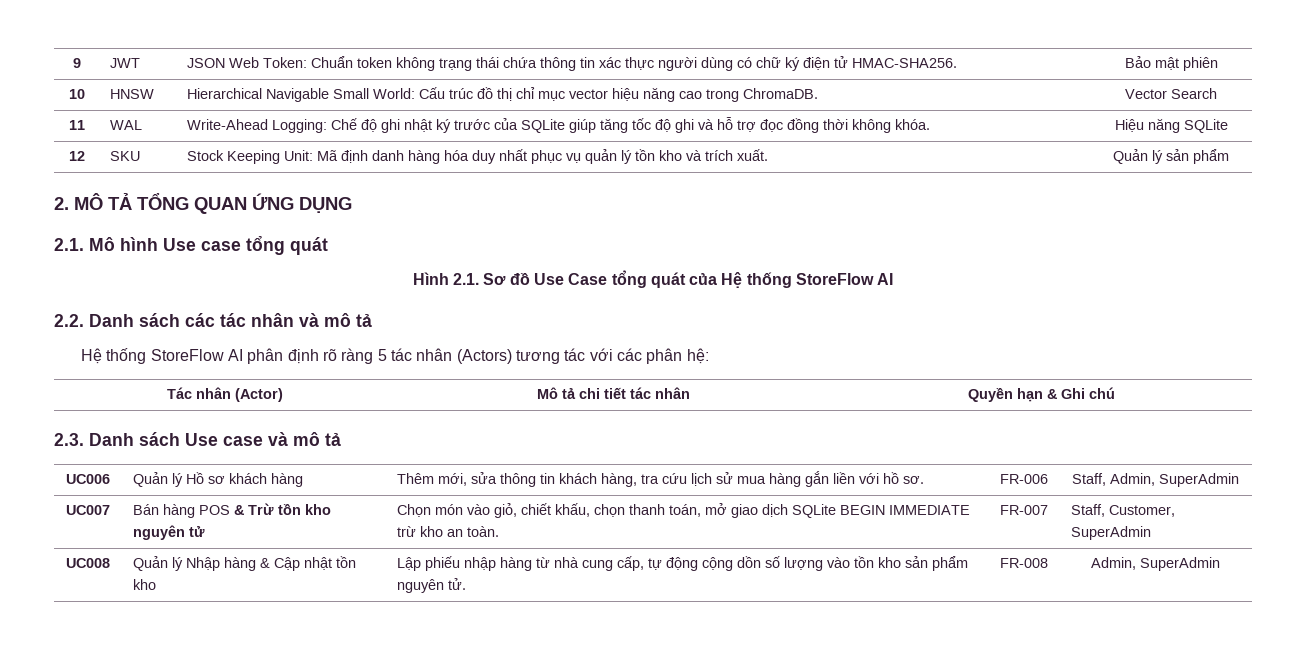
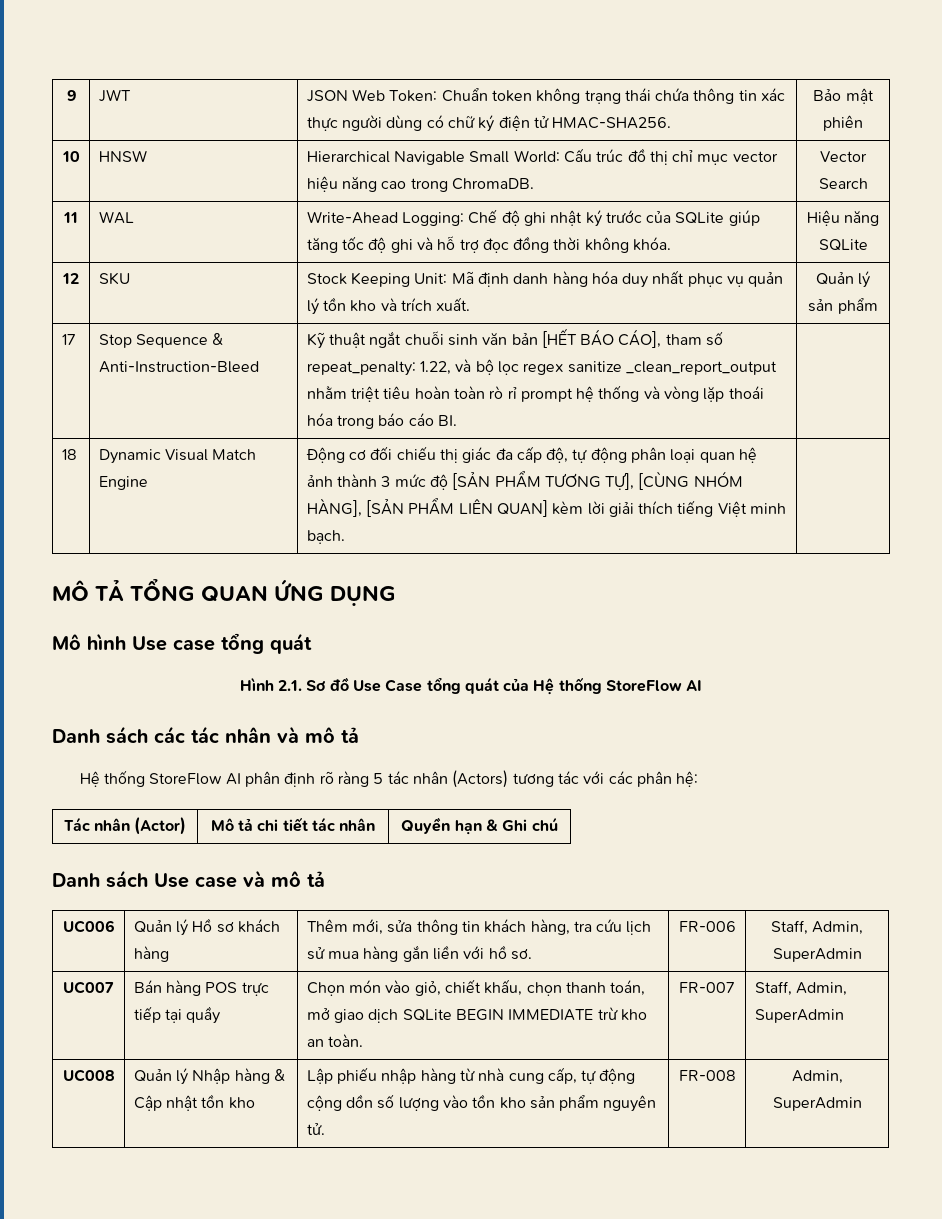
[54,197,69,210] // 2. -> [61,334,76,345] [98,333,224,348] [98,361,259,373] [306,328,724,349] [306,359,777,376] [306,385,764,402] [306,413,457,429] [61,449,77,460] [98,449,257,464] [98,476,148,490] [305,446,758,463] [306,471,743,490] [306,498,787,517] [306,530,345,544] // 17 | Stop Sequence & Anti-Instruction-Bleed | Kỹ thuật ngắt chuỗi sinh văn bản [HẾT BÁO CÁO], tham số repeat_penalty: 1.22, và bộ lọc regex sanitize _clean_report_output nhằm triệt tiêu hoàn toàn rò rỉ prompt hệ thống và vòng lặp thoái hóa trong báo cáo BI. | // 18 | Dynamic Visual Match Engine | Động cơ đối chiếu thị giác đa cấp độ, tự động phân loại quan hệ ảnh thành 3 mức độ [SẢN PHẨM TƯƠNG TỰ], [CÙNG NHÓM HÀNG], [SẢN PHẨM LIÊN QUAN] kèm lời giải thích tiếng Việt minh bạch. | //
[54,238,84,251] 2.1. -> (397, 595) none
[54,314,84,327] 2.2. -> (703, 685) none
[54,433,84,446] 2.3. -> (558, 824) none
[233,503,331,515] [132,525,205,540] & Trừ tồn kho nguyên tử -> [241,982,269,996] [133,1006,221,1024] trực tiếp tại quầy
[1108,505,1175,517] Customer, -> [795,982,847,996] Admin,

